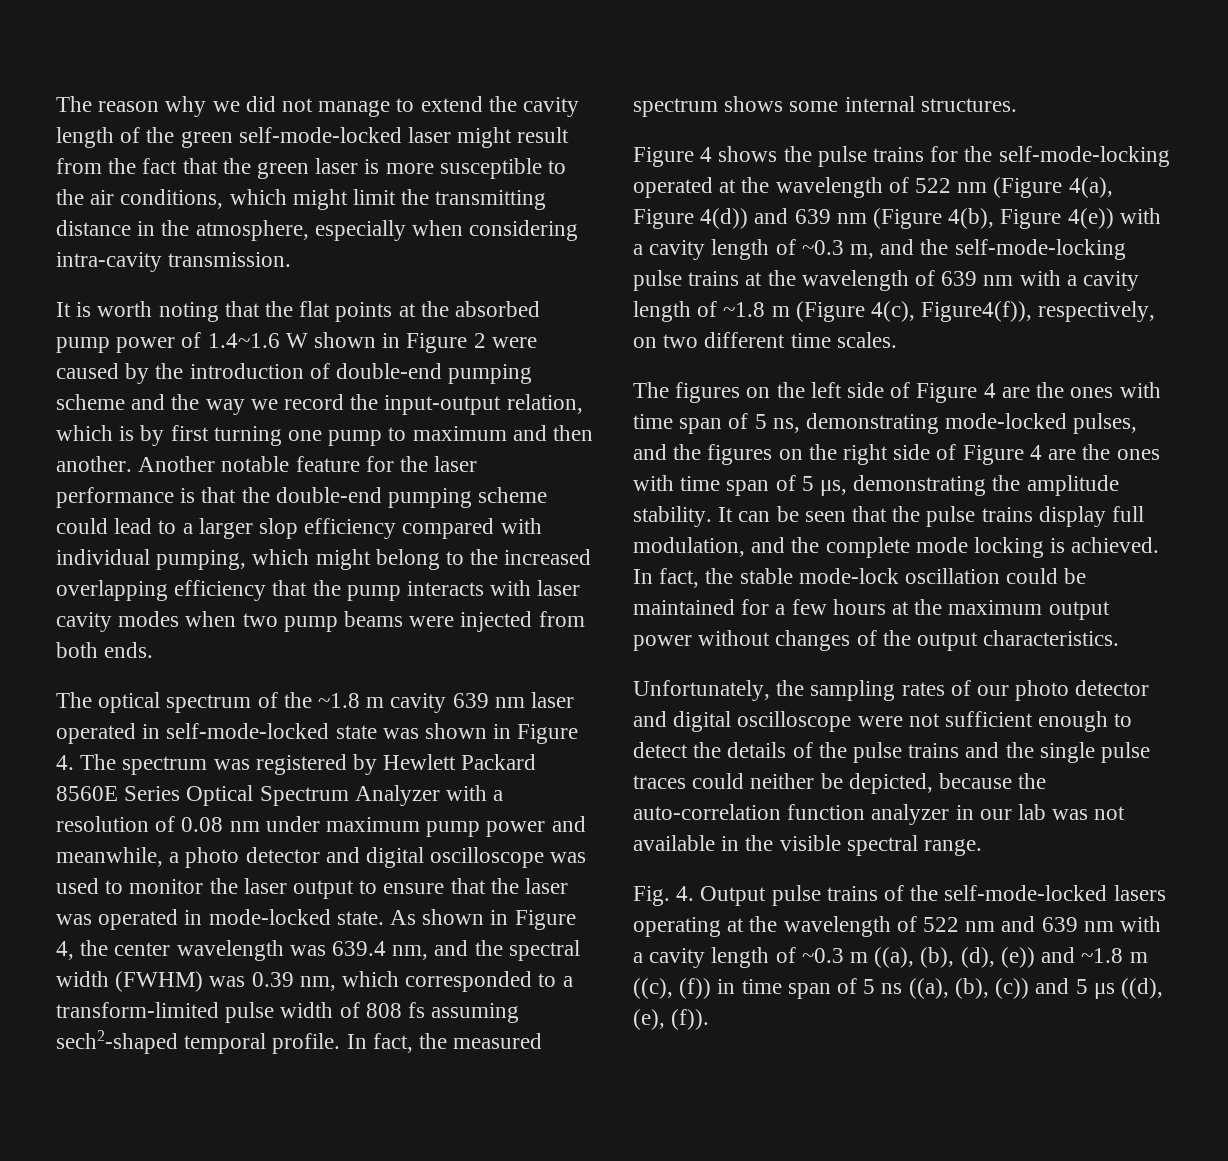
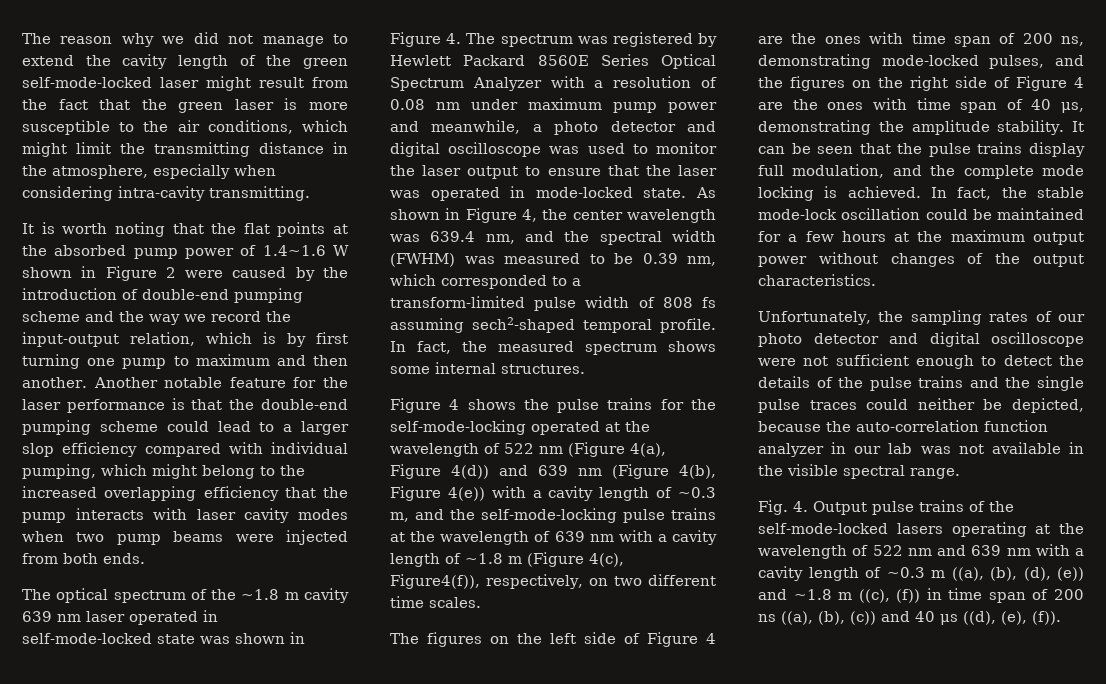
[168,252,292,267] transmission. -> [209,186,310,201] transmitting.
(246, 981) none -> [504,253,633,264] measured to be
[754,414,767,429] 5 -> [1022,33,1053,44] 200
[801,476,814,491] 5 -> [1031,99,1052,110] 40
[863,979,876,994] 5 -> [1054,589,1084,600] 200
[1075,979,1088,994] 5 -> [915,611,935,622] 40

